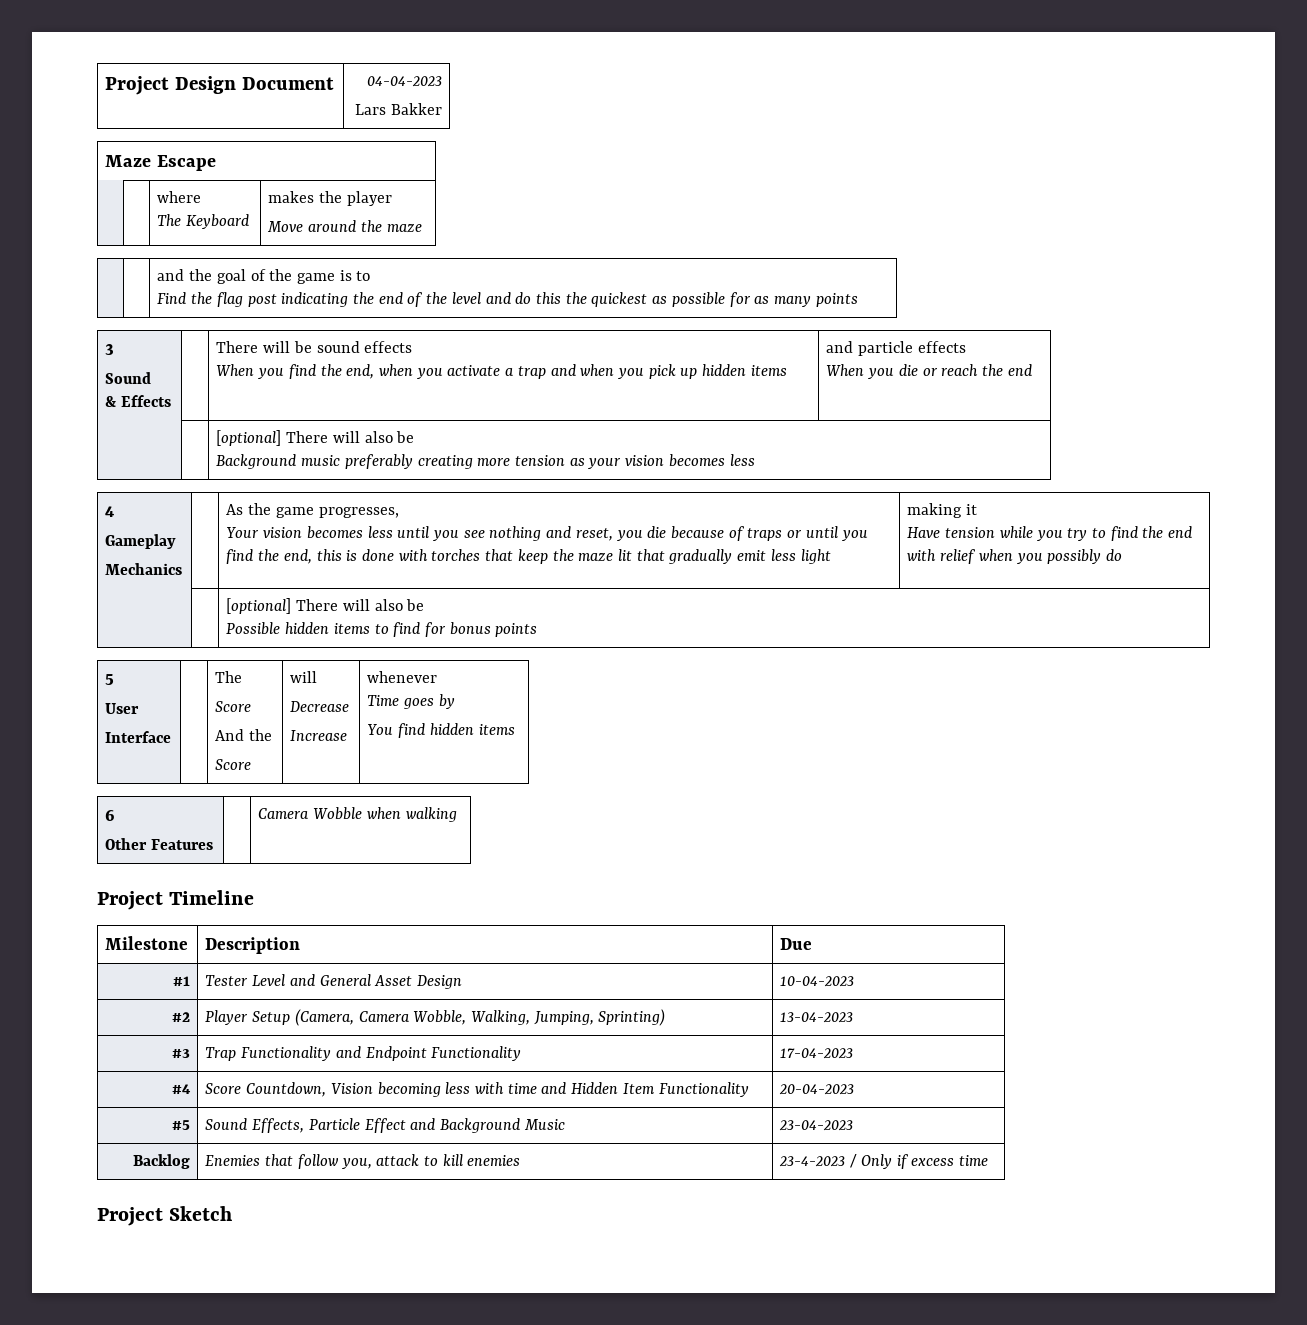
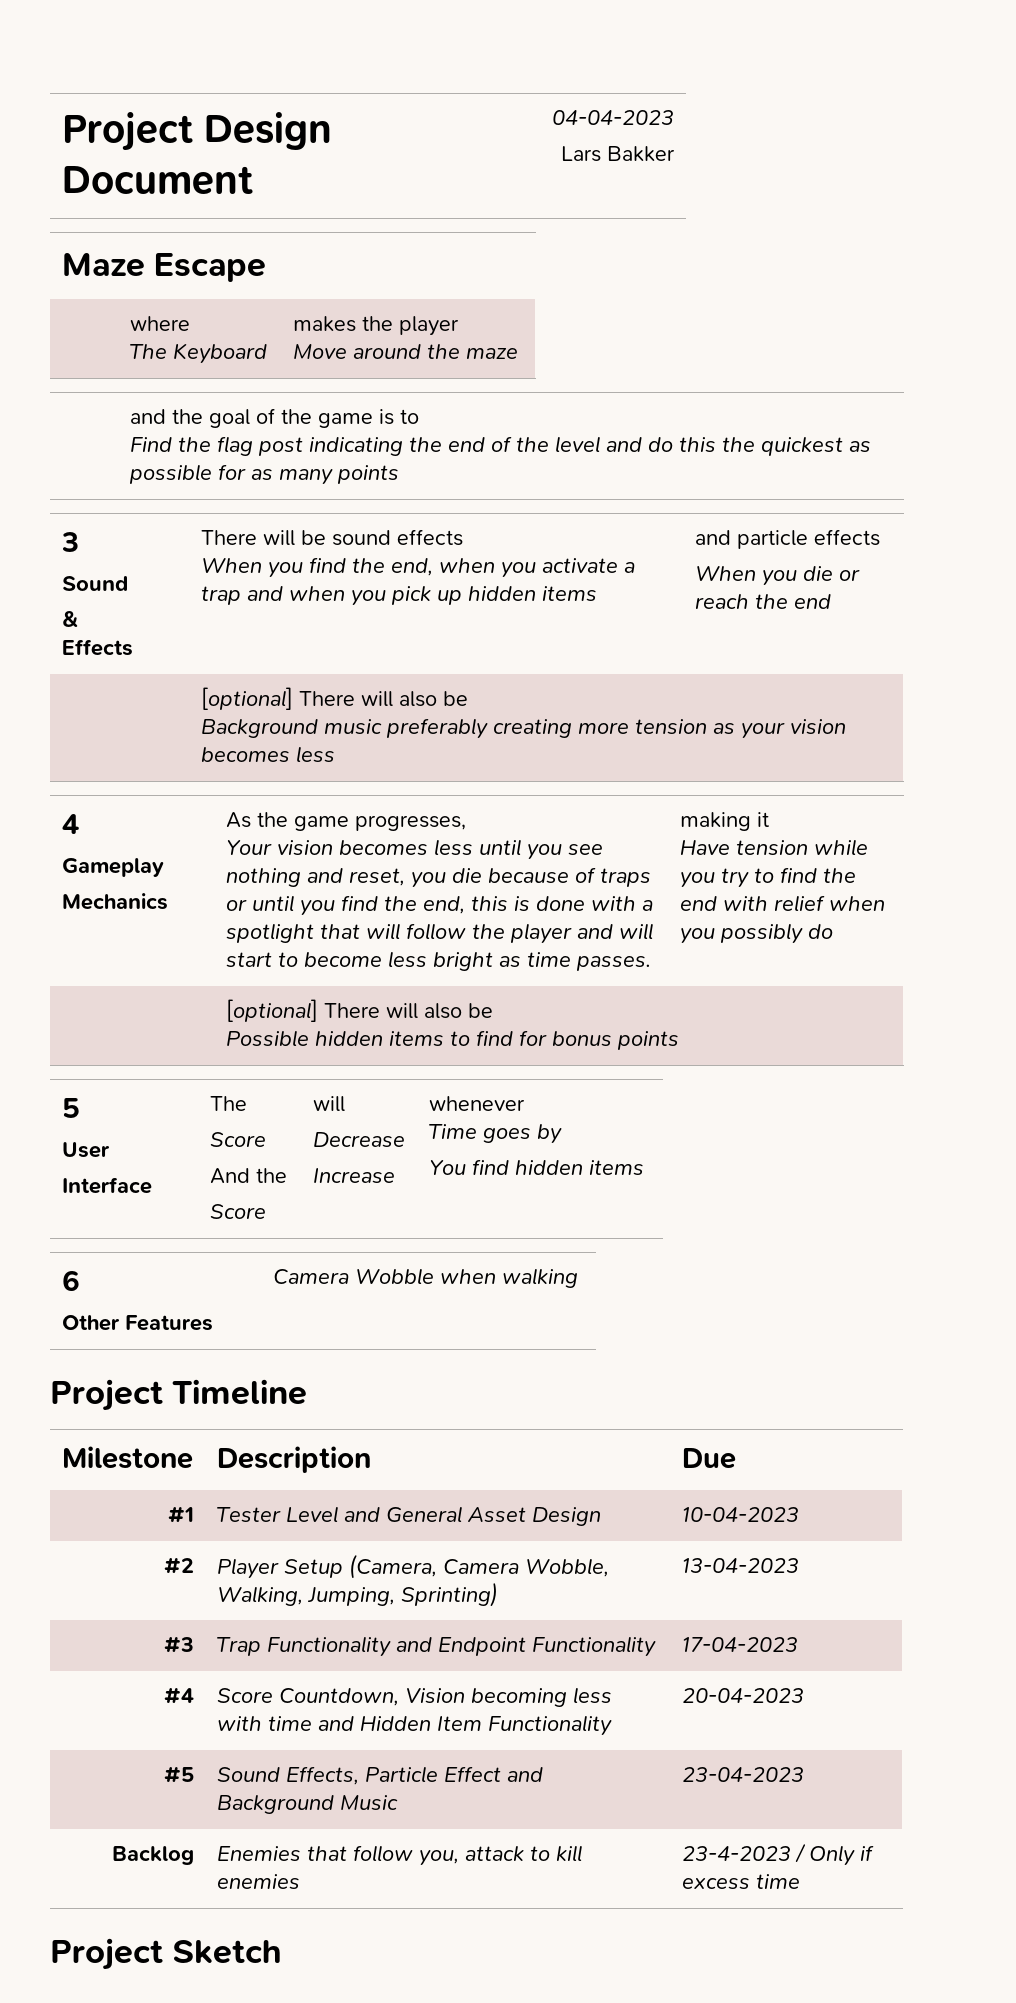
[431,549,831,564] torches that keep the maze lit that gradually emit less light -> [641,900,653,911] [225,923,653,944] [225,951,651,971] a spotlight that will follow the player and will start to become less bright as time passes.

